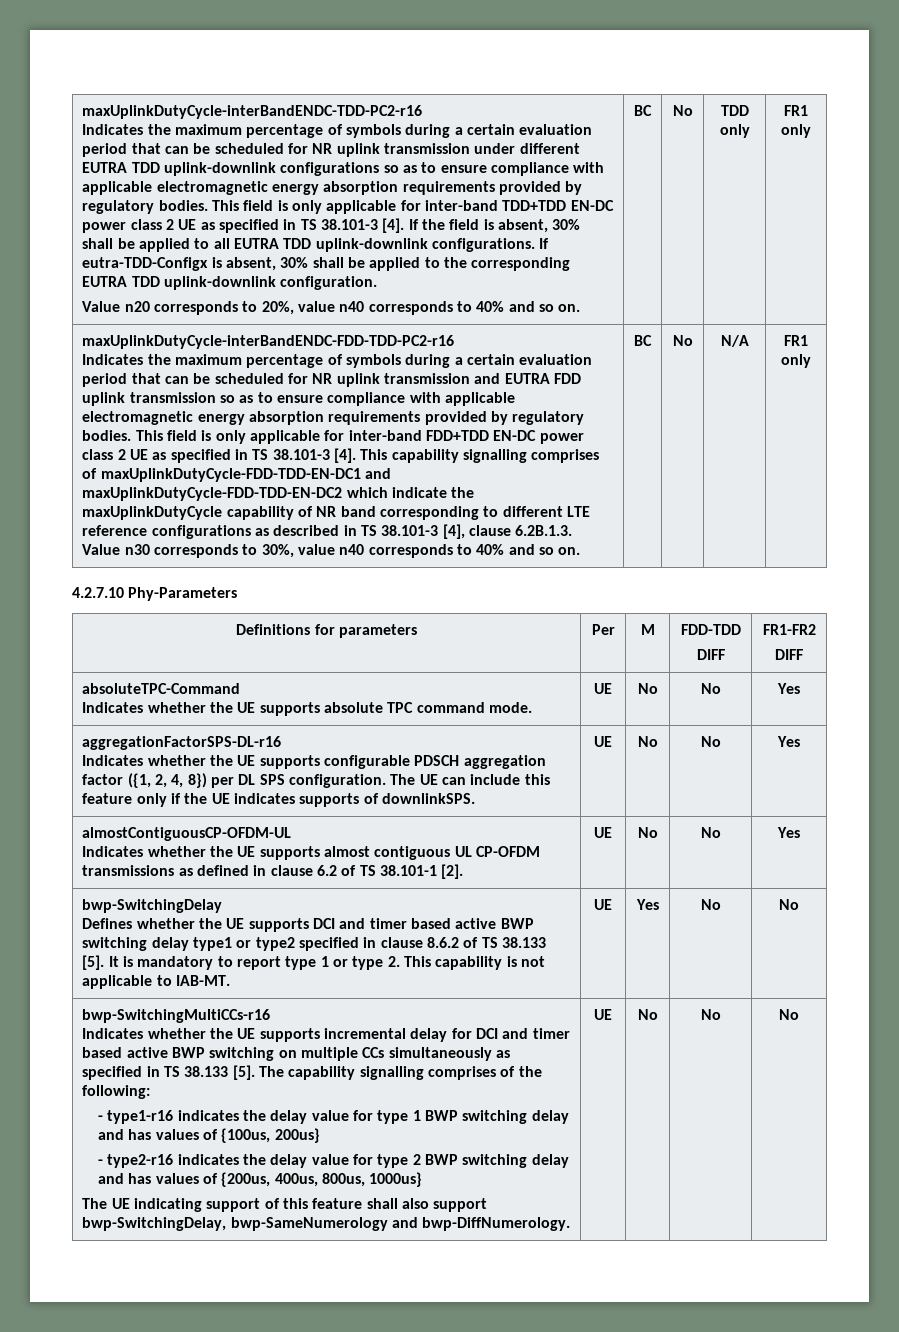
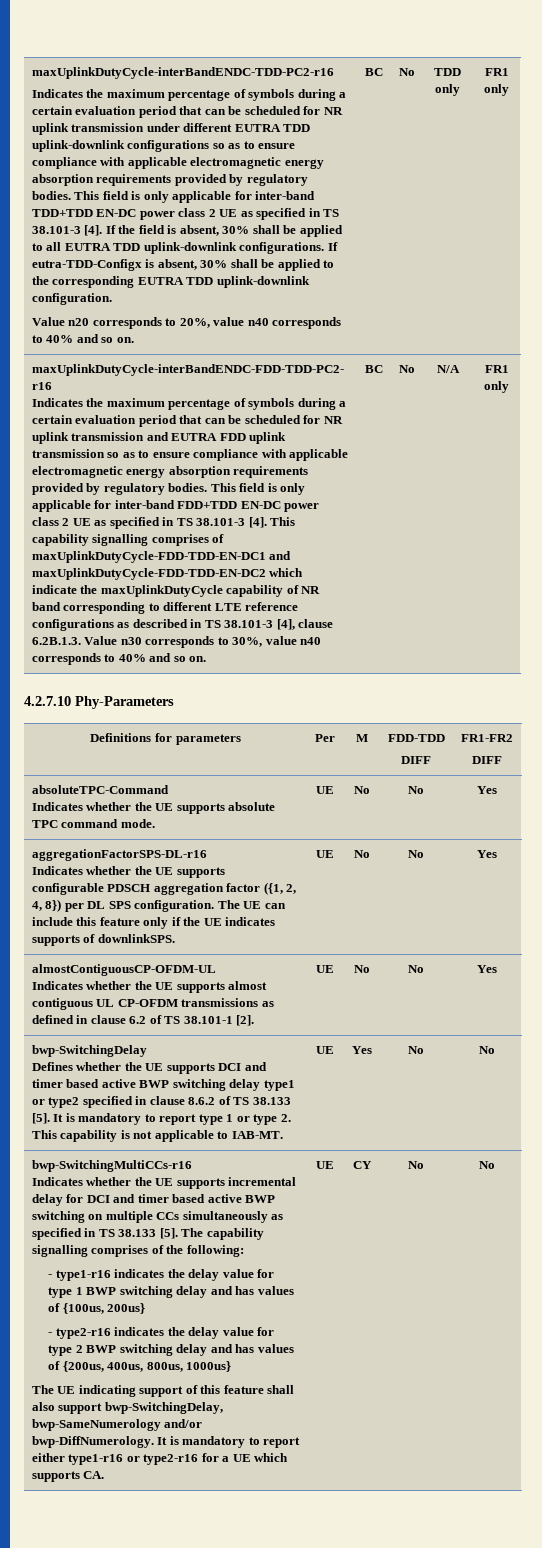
[392,1217,419,1228] and -> [164,1419,203,1428] and/or
[594,1009,612,1020] [637,1009,658,1020] [700,1009,721,1020] [779,1009,799,1020] | UE | No | No | No -> [157,1436,301,1448] [31,1453,289,1465] [31,1471,105,1482] [316,1161,334,1169] [352,1161,372,1169] [408,1161,424,1169] [479,1161,495,1169] It is mandatory to report either type1-r16 or type2-r16 for a UE which supports CA. | UE | CY | No | No

